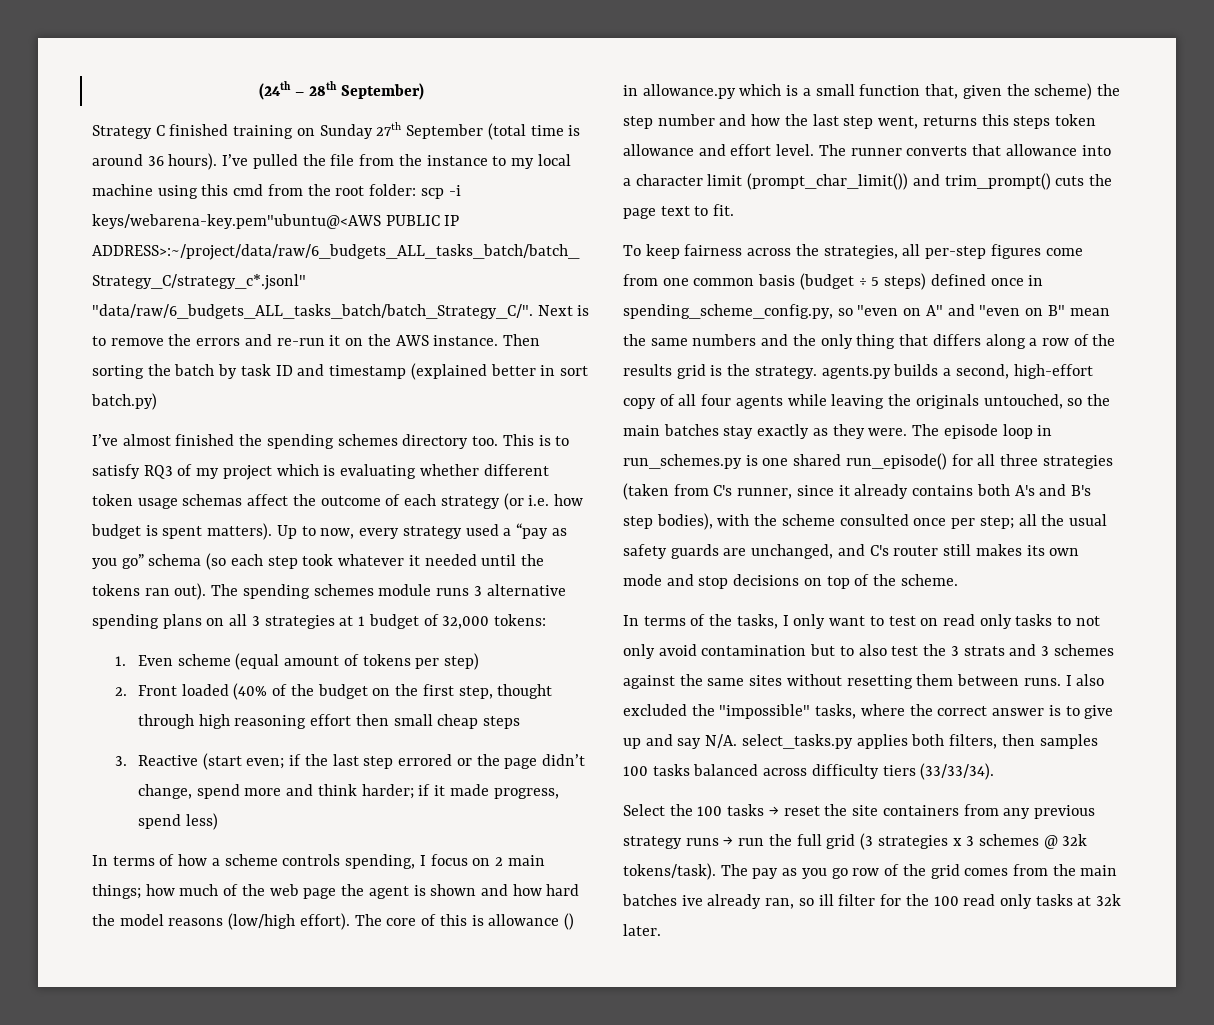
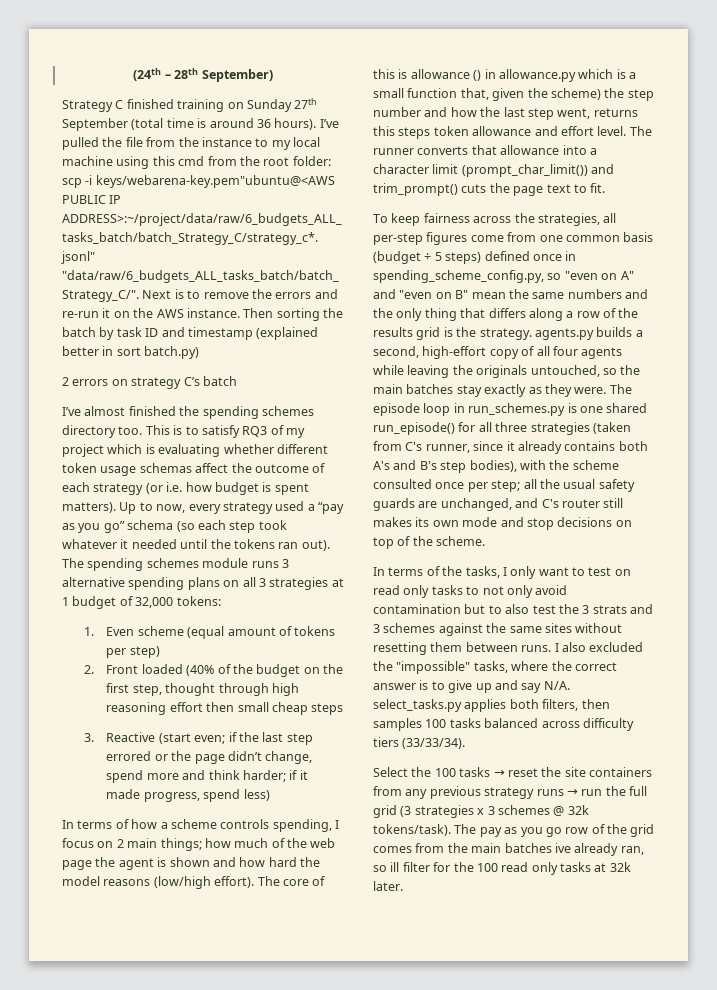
(157, 401) none -> [62,376,237,389] // 2 errors on strategy C’s batch

